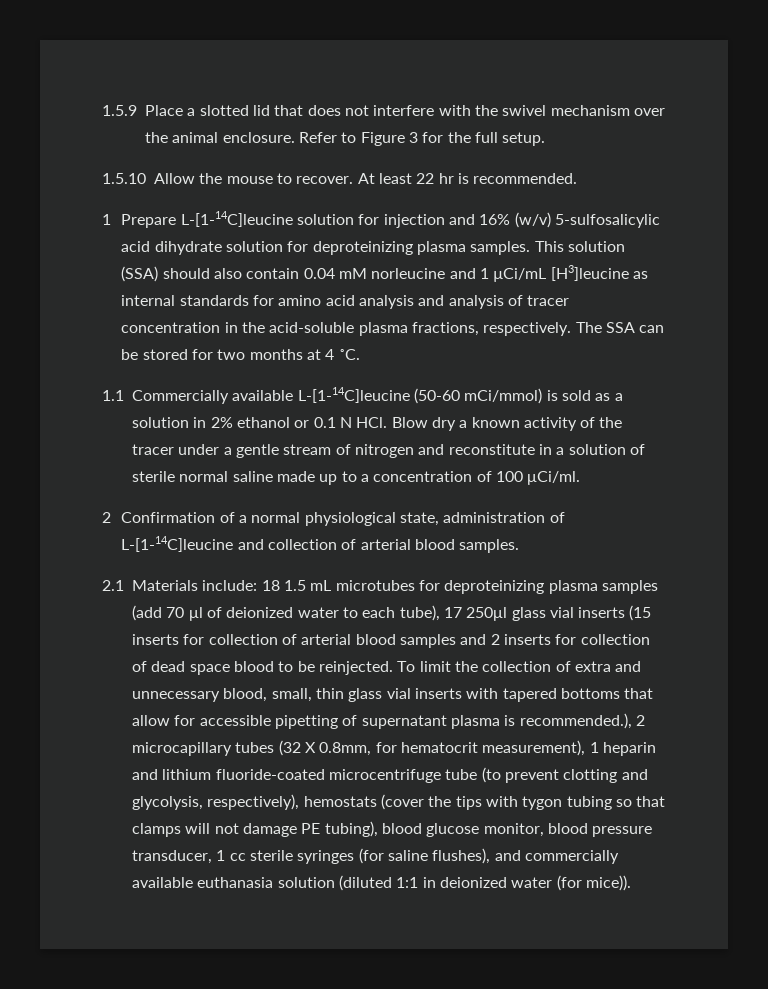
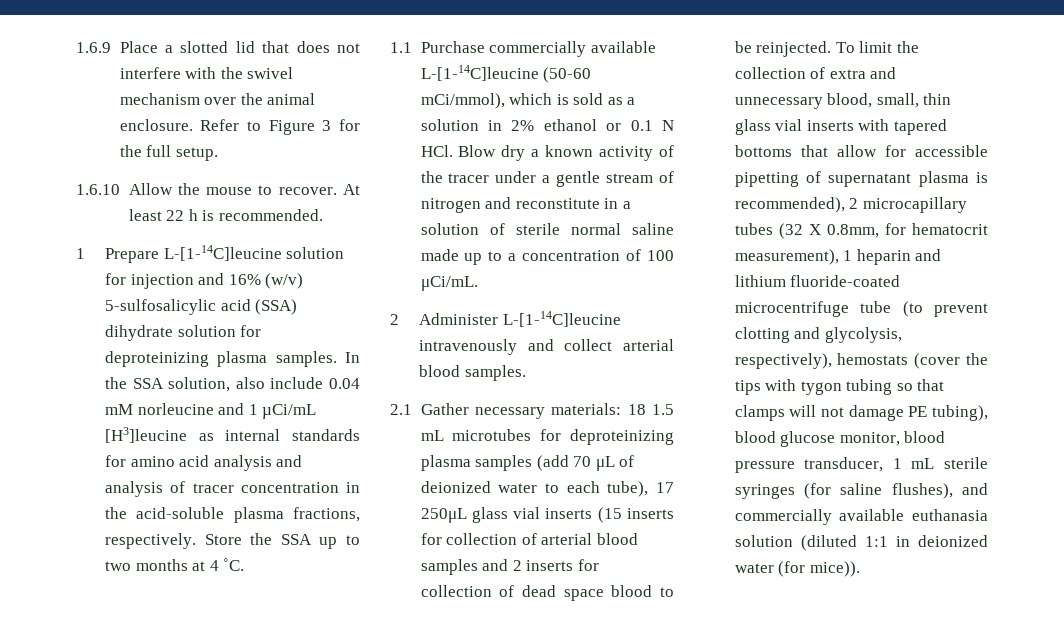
[102,105,137,116] 1.5.9 -> [76,42,111,53] 1.6.9
[102,173,146,184] 1.5.10 -> [76,184,120,195] 1.6.10
[438,173,454,184] hr -> [188,209,198,221] h
(151, 246) none -> [255,299,298,315] (SSA)
[534,241,625,252] [121,266,300,282] This solution (SSA) should also contain -> [345,352,360,363] [105,377,324,392] In the SSA solution, also include
[575,322,665,333] [121,349,214,360] The SSA can be stored for -> [204,533,360,549] Store the SSA up to
[132,390,229,404] Commercially -> [420,41,587,57] Purchase commercially
[464,388,543,404] mCi/mmol) -> [420,93,553,109] mCi/mmol), which
[527,471,581,485] [102,512,565,526] [121,536,357,552] μCi/ml. // 2 Confirmation of a normal physiological state, administration of L-[1-14C]leucine and collection of -> [420,276,478,291] [390,311,621,327] [419,339,613,355] μCi/mL. // 2 Administer L-[1-14C]leucine intravenously and collect
[132,580,258,591] Materials include: -> [420,403,622,419] Gather necessary materials:
[188,607,203,621] μl -> [595,456,615,471] μL
[466,607,508,621] 250μl -> [420,508,467,523] 250μL
[519,713,632,729] recommended.), -> [734,197,845,213] recommended),
[229,853,246,861] cc -> [911,458,935,469] mL

